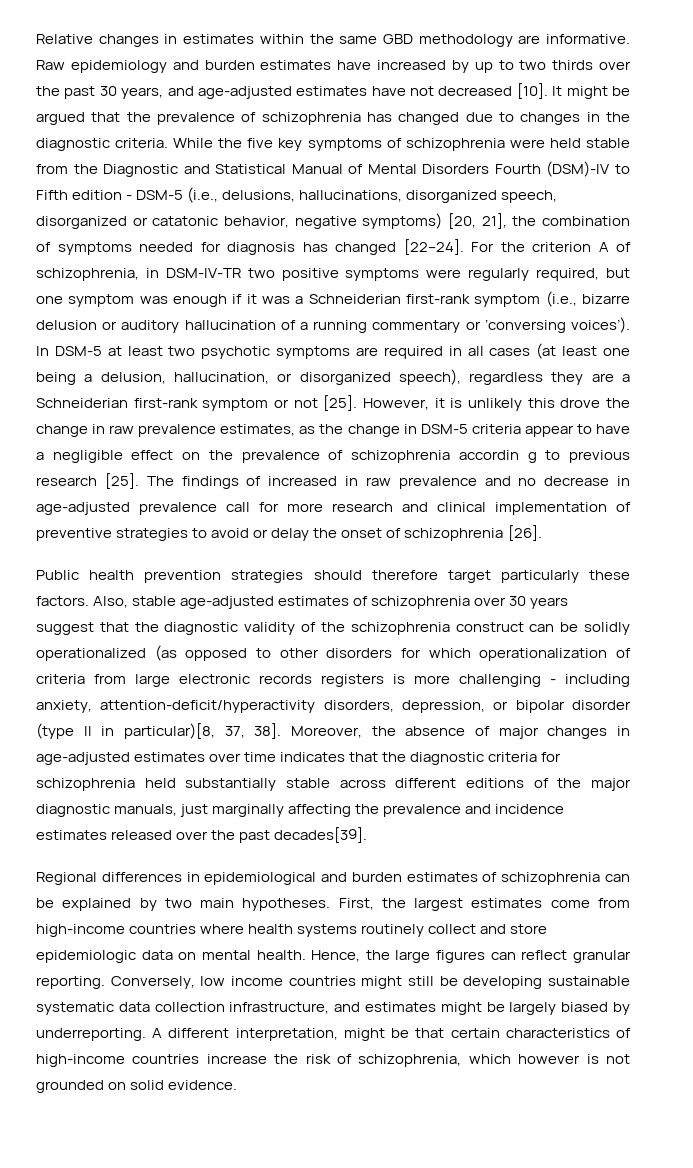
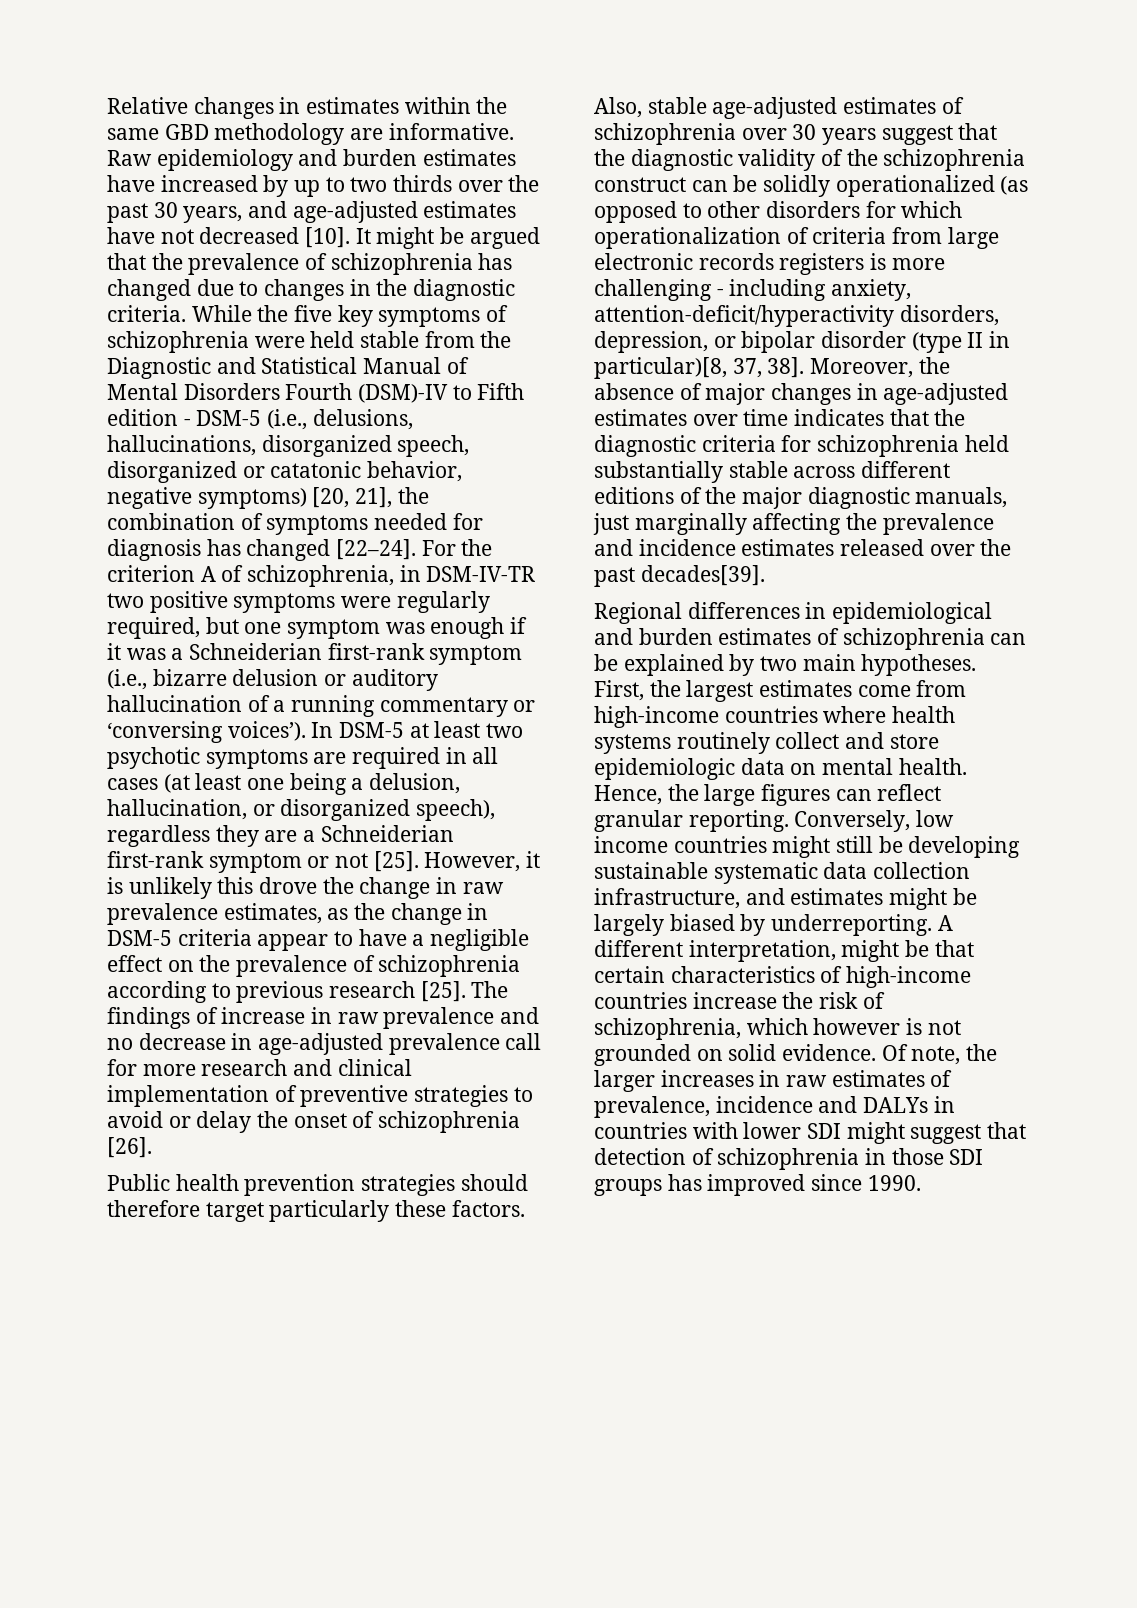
[458,450,537,463] accordin g -> [107,981,207,1003] according
[268,476,338,486] increased -> [221,1007,306,1024] increase
(238, 1085) none -> [881,1044,998,1065] [594,1070,953,1092] [594,1096,955,1118] [594,1122,1027,1144] [594,1148,984,1170] [594,1174,921,1196] Of note, the larger increases in raw estimates of prevalence, incidence and DALYs in countries with lower SDI might suggest that detection of schizophrenia in those SDI groups has improved since 1990.

